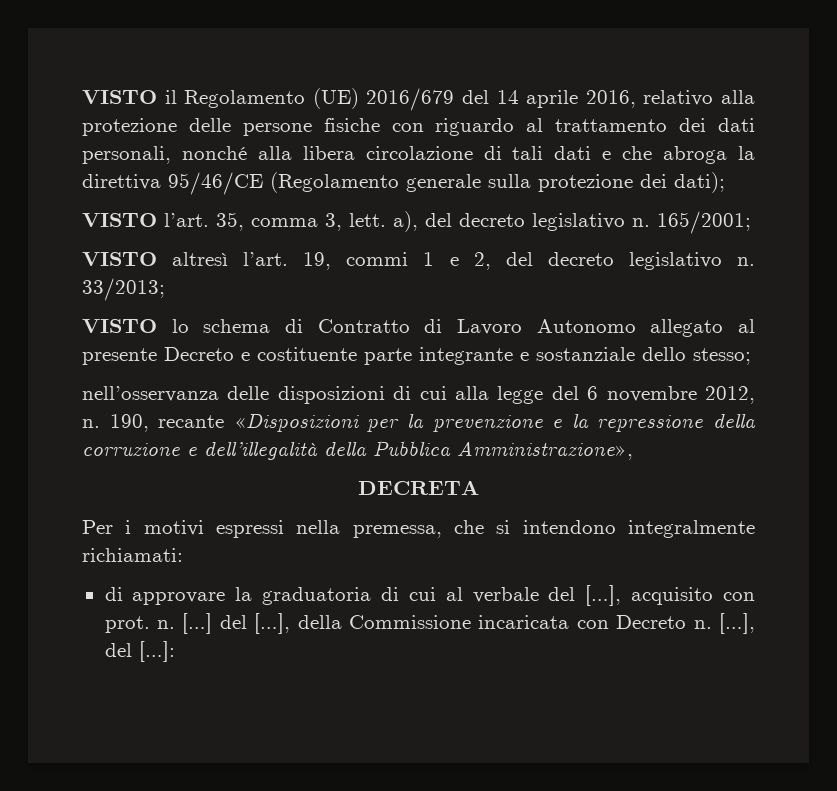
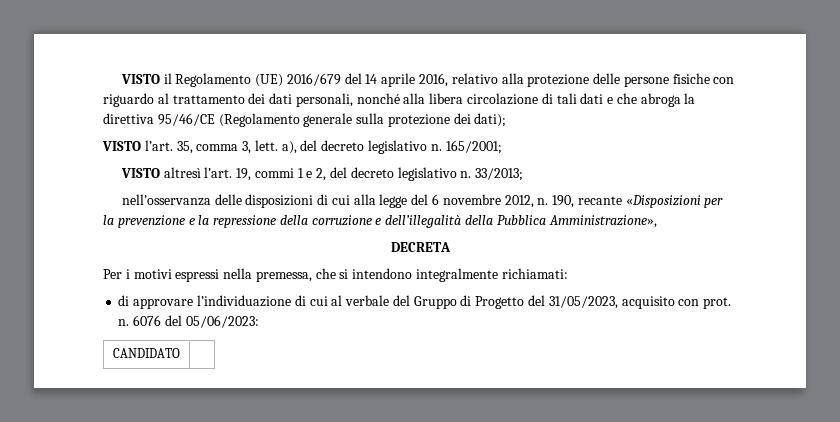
[82,319,755,337] [82,347,751,365] // VISTO lo schema di Contratto di Lavoro Autonomo allegato al presente Decreto e costituente parte integrante e sostanziale dello stesso; -> (524, 174) none
[235,587,372,605] la graduatoria -> [196,295,291,307] l’individuazione
[585,585,756,606] [104,613,756,634] [104,641,175,662] […], acquisito con prot. n. […] del […], della Commissione incaricata con Decreto n. […], del […]: -> [413,295,732,309] [118,315,259,328] [113,348,180,358] Gruppo di Progetto del 31/05/2023, acquisito con prot. n. 6076 del 05/06/2023: // CANDIDATO |

